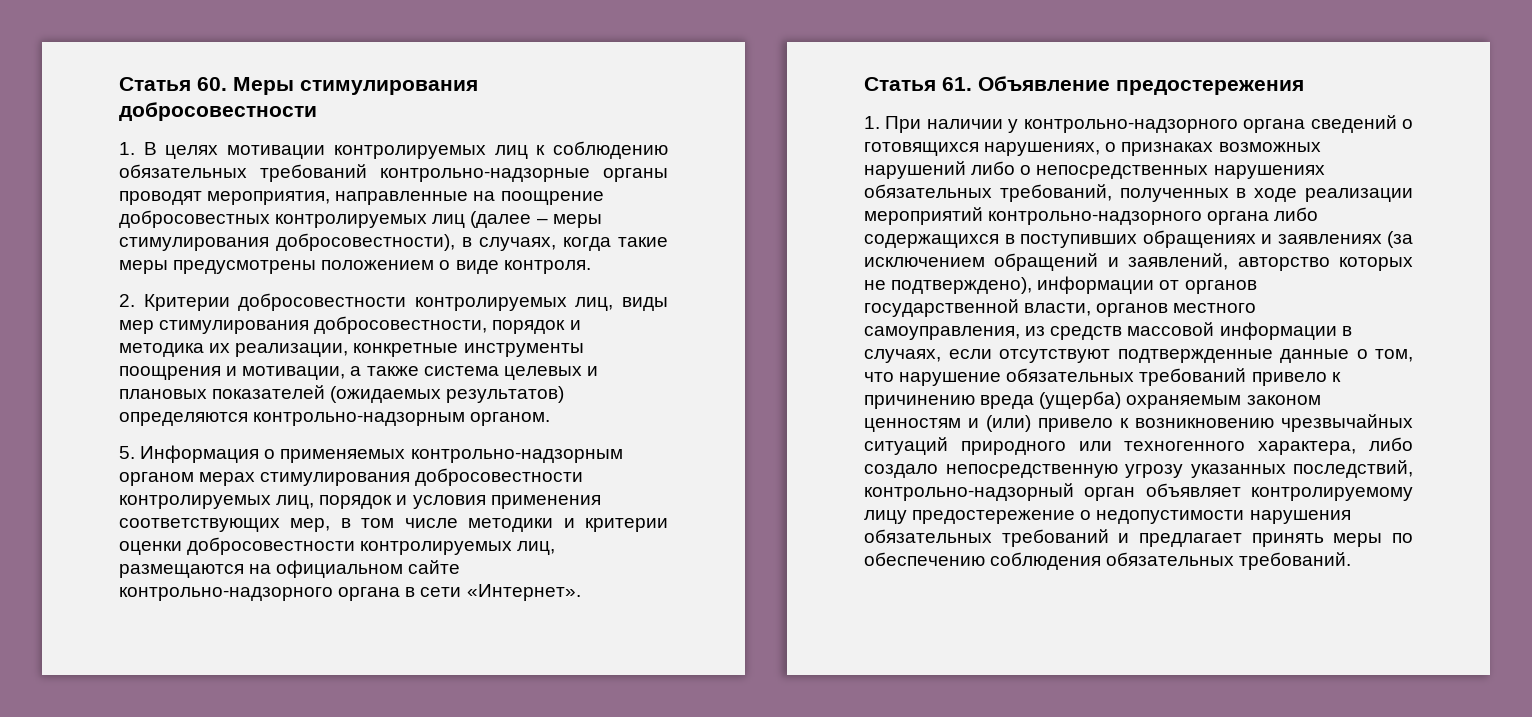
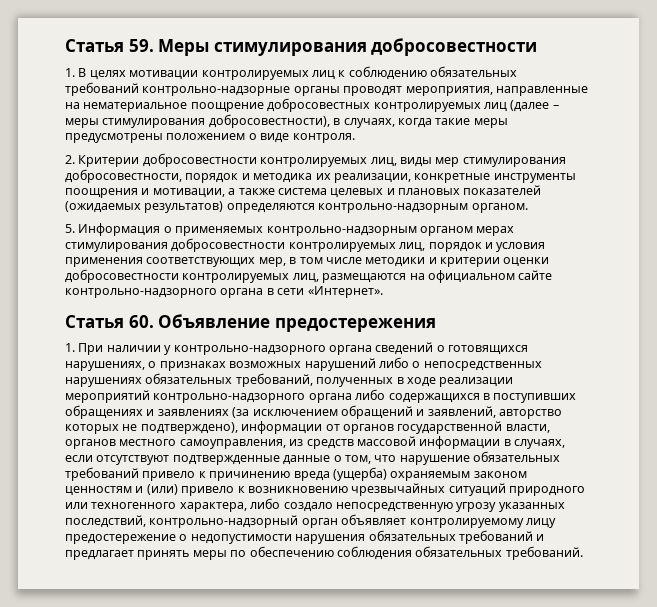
[119,77,227,91] Статья 60. -> [65,39,154,52] Статья 59.
(496, 196) none -> [83,102,188,112] нематериальное
[942,77,972,91] 61. -> [128,315,154,328] 60.

